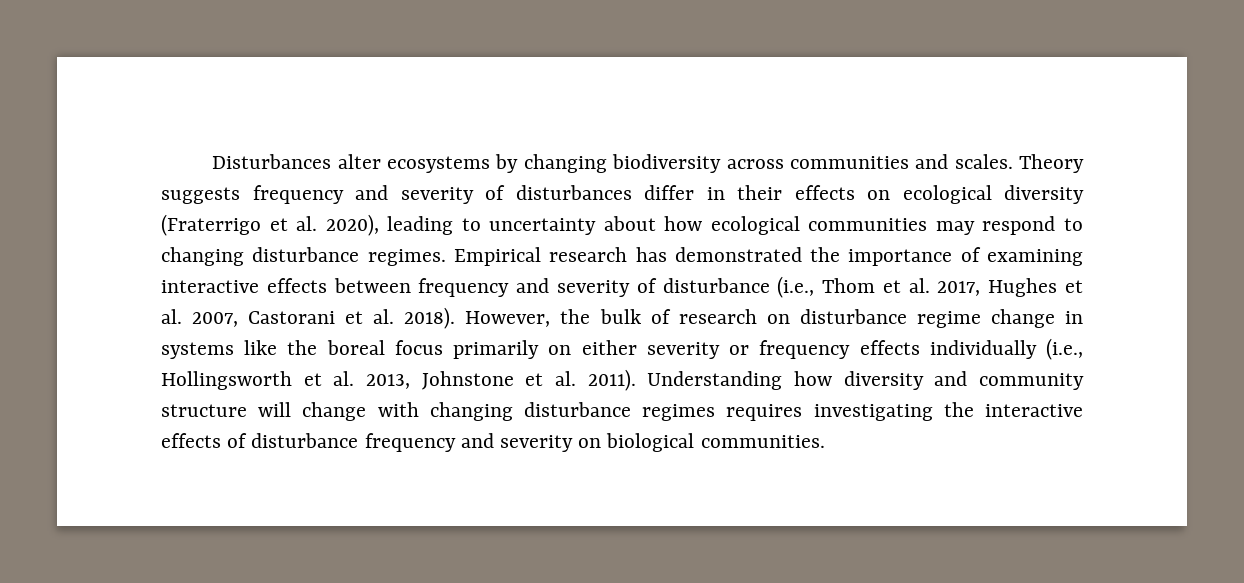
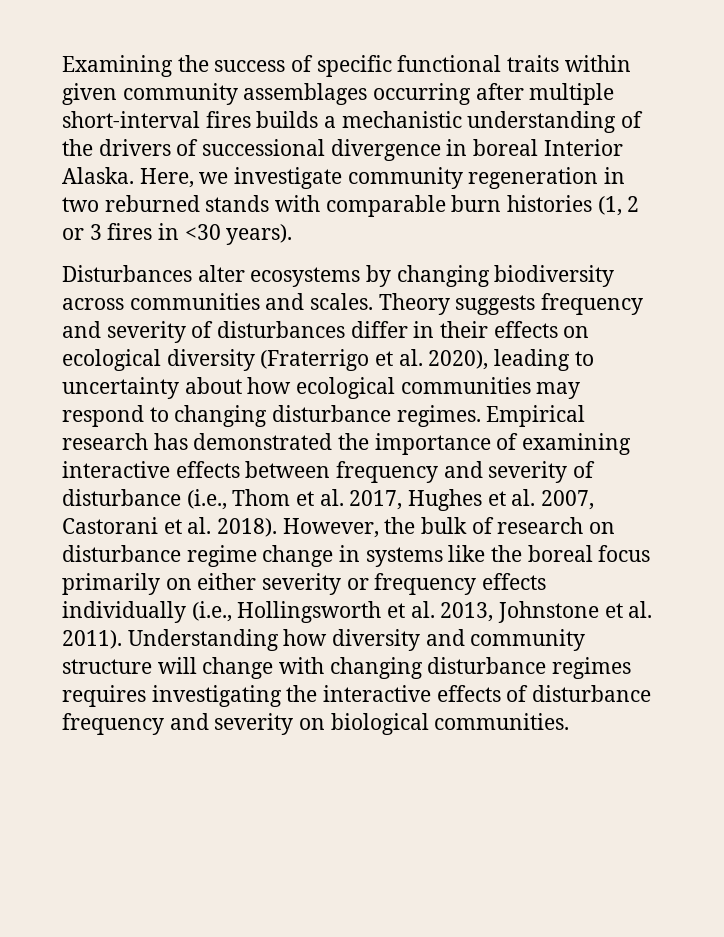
(212, 161) none -> [62,55,631,77] [62,83,615,105] [62,111,644,133] [62,139,623,161] [62,167,626,189] [62,195,640,217] [62,223,293,245] Examining the success of specific functional traits within given community assemblages occurring after multiple short-interval fires builds a mechanistic understanding of the drivers of successional divergence in boreal Interior Alaska. Here, we investigate community regeneration in two reburned stands with comparable burn histories (1, 2 or 3 fires in <30 years). //

